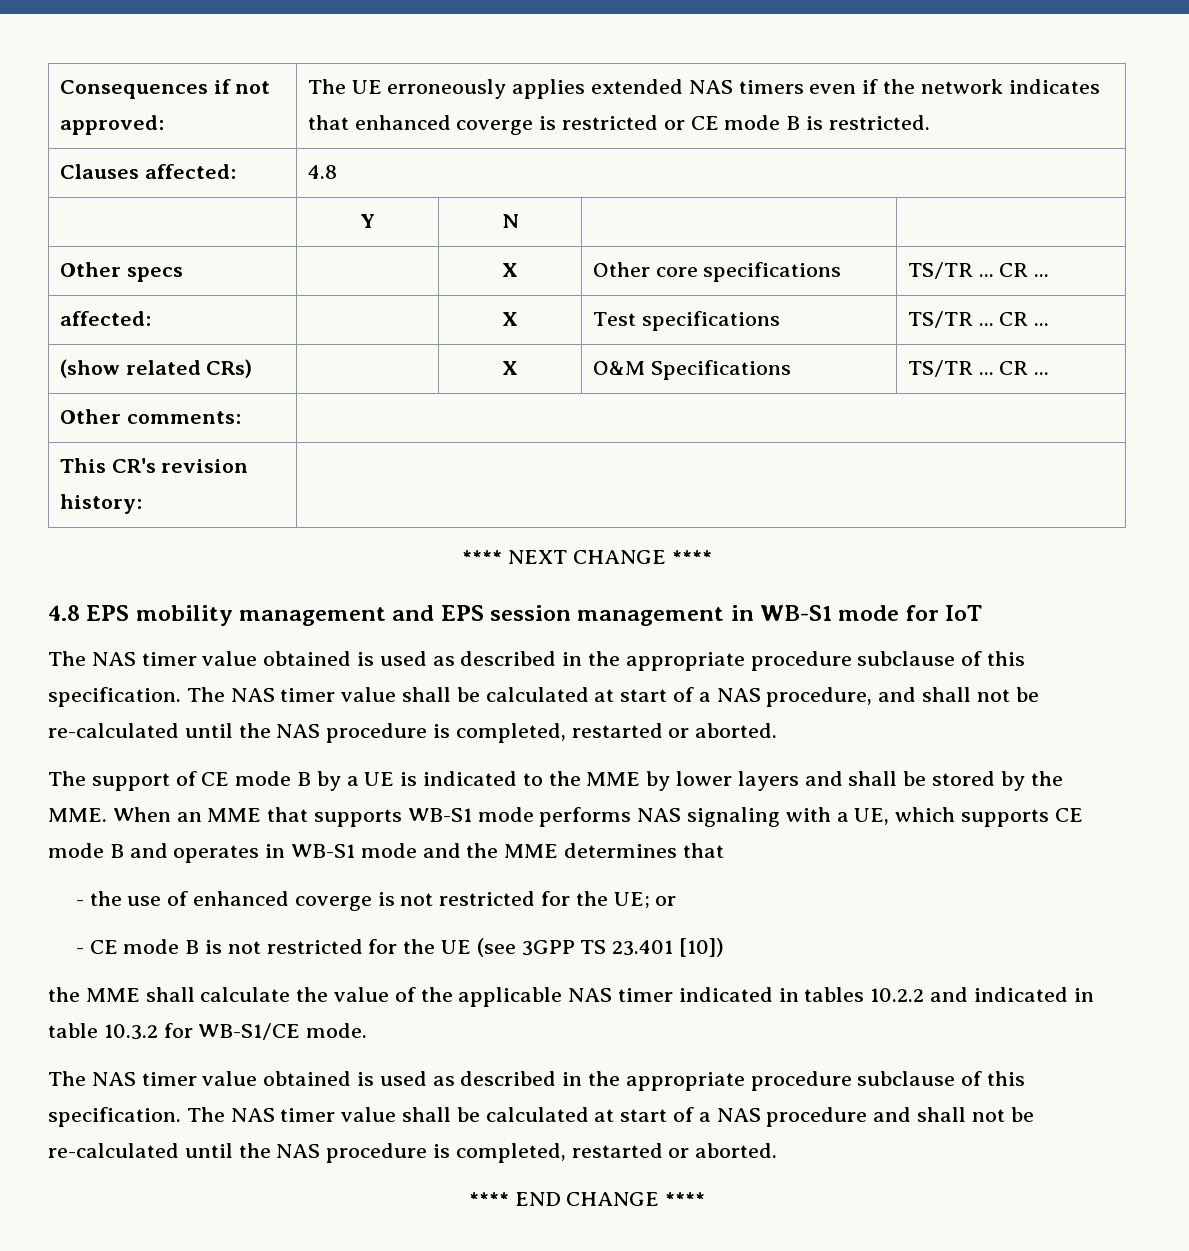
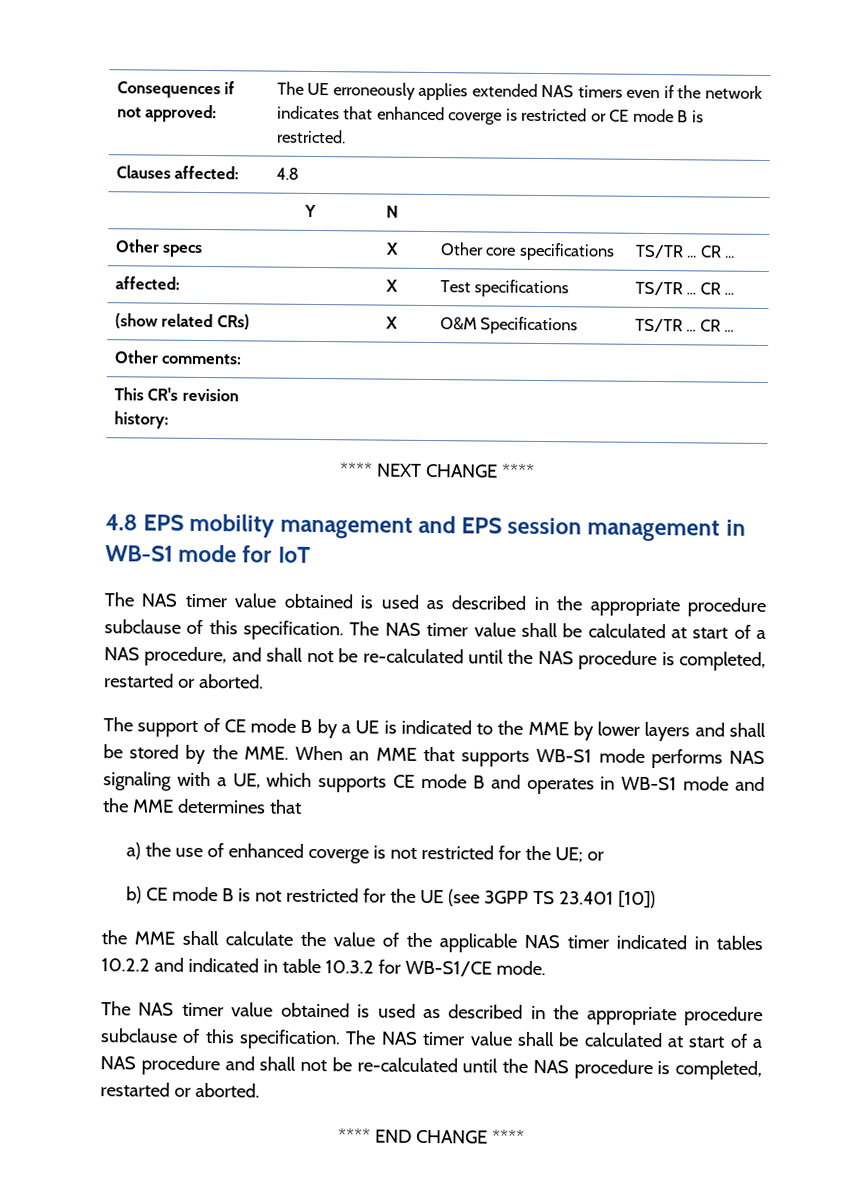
[75,900,84,906] - -> [125,842,141,860] a)
[75,948,84,954] - -> [125,886,142,904] b)

